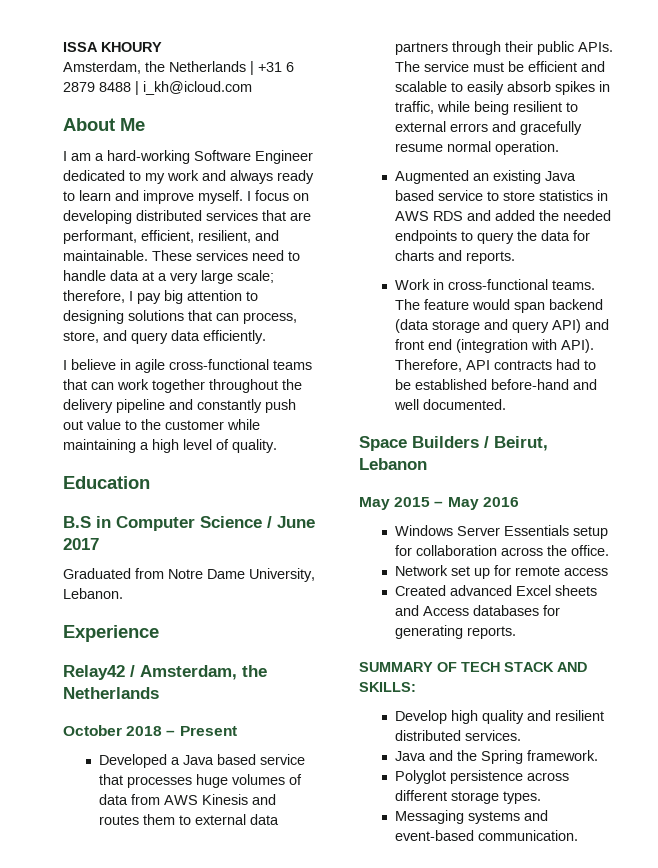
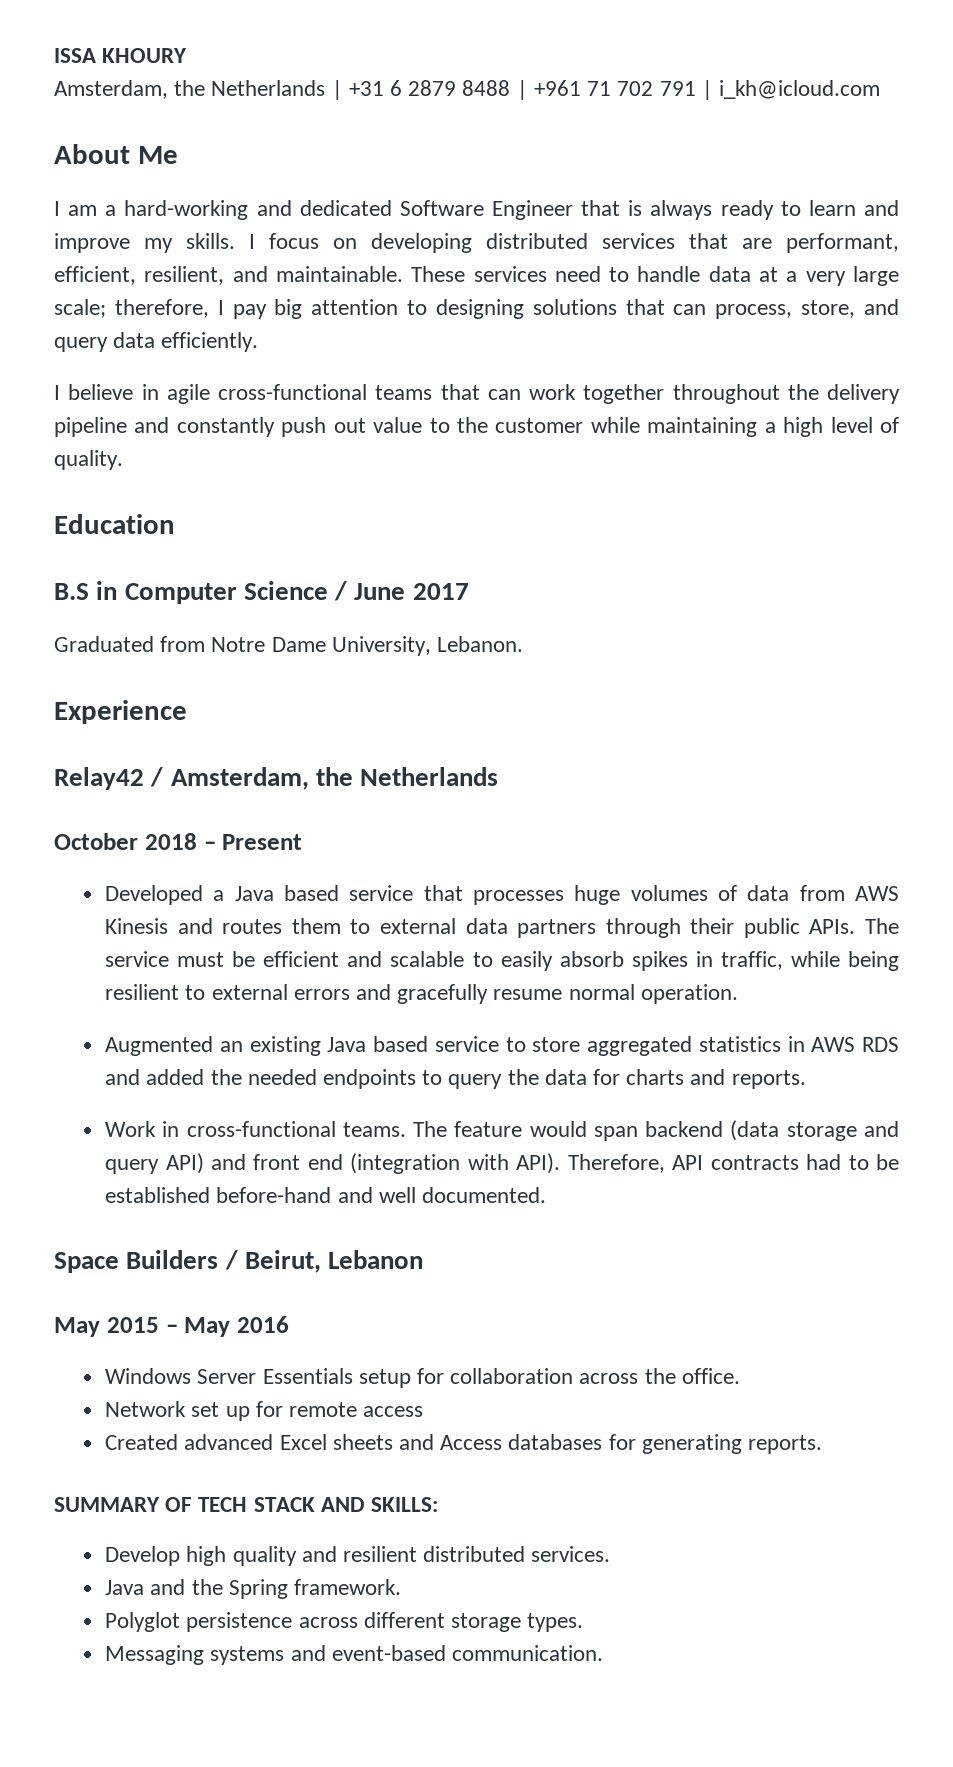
(139, 88) none -> [533,80,713,100] +961 71 702 791 |
[194,150,313,164] [63,170,226,184] Software Engineer dedicated to my work and -> [256,200,643,220] and dedicated Software Engineer that is
[198,190,243,204] myself. -> [144,233,235,253] my skills.
(536, 196) none -> [587,1036,693,1056] aggregated

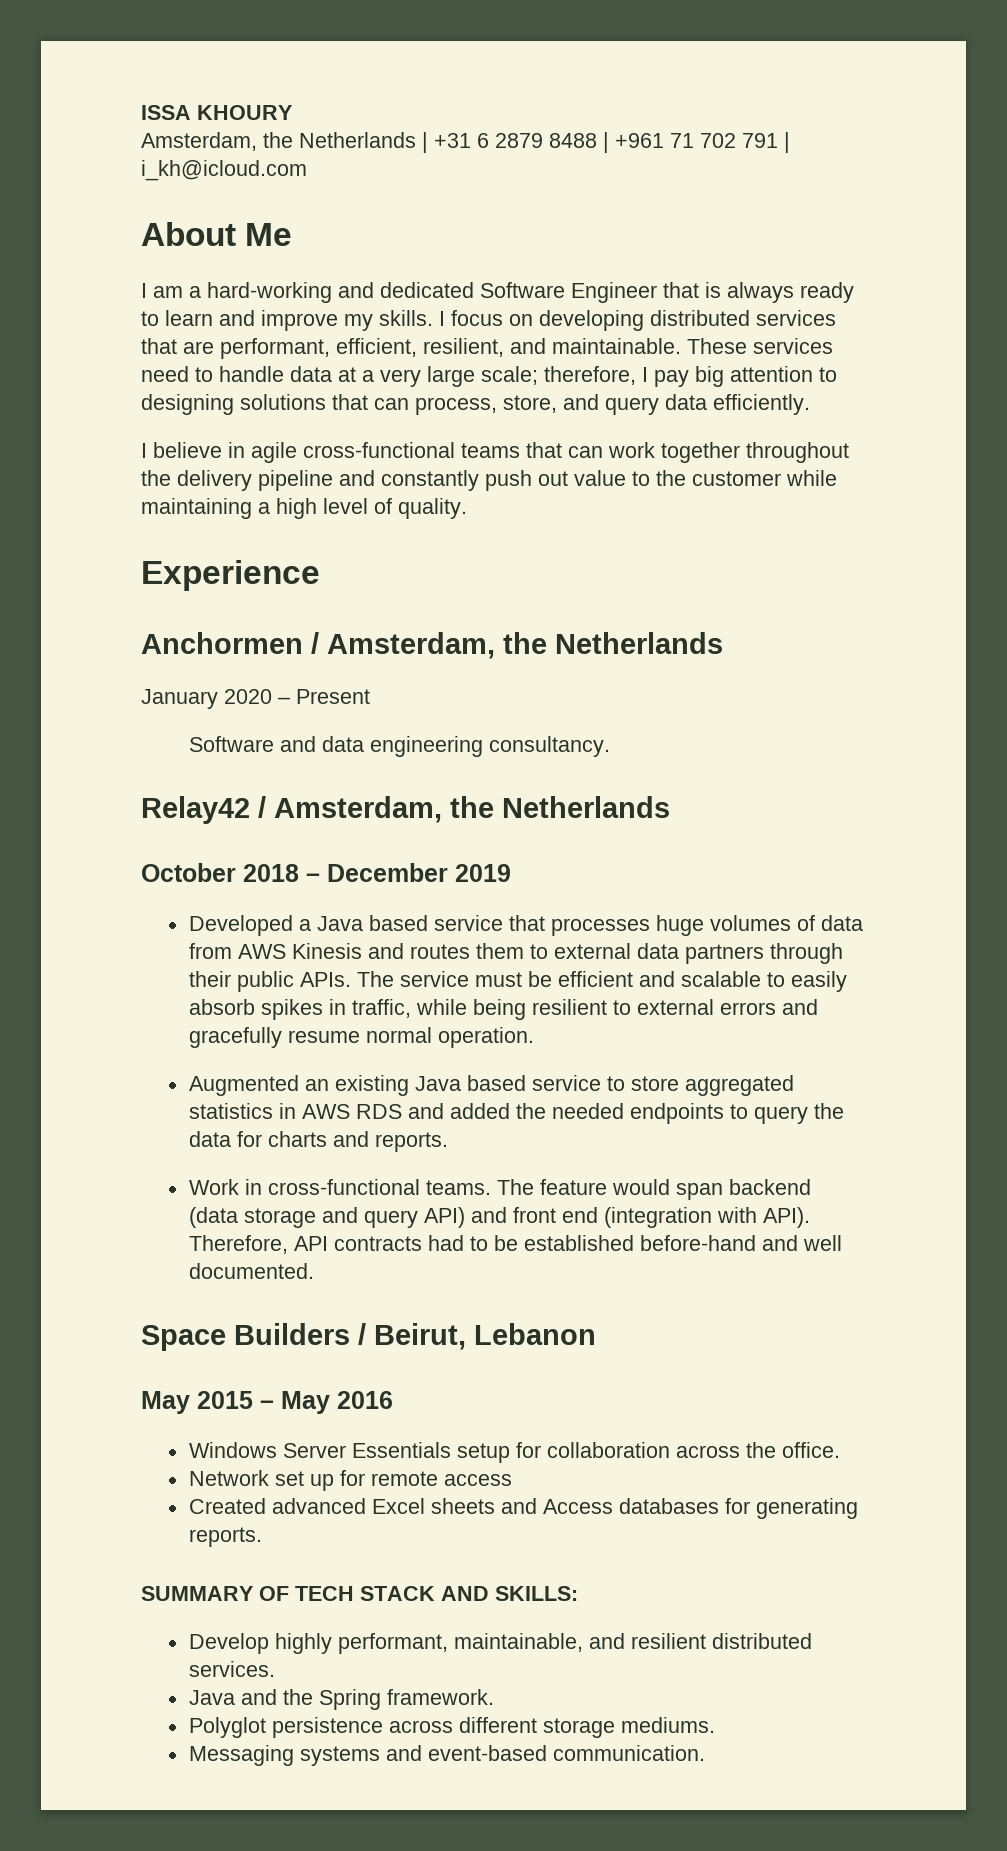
[54,514,175,534] [54,581,469,604] [54,636,524,656] [54,700,187,724] Education // B.S in Computer Science / June 2017 // Graduated from Notre Dame University, Lebanon. // Experience -> [141,560,320,591] [141,632,723,659] [141,689,370,709] [188,736,610,757] Experience // Anchormen / Amsterdam, the Netherlands // January 2020 – Present // Software and data engineering consultancy.
[222,834,303,850] Present -> [327,863,511,882] December 2019
[186,1546,297,1566] high quality -> [274,1633,583,1654] highly performant, maintainable,
[527,1613,584,1632] types. -> [620,1717,715,1733] mediums.

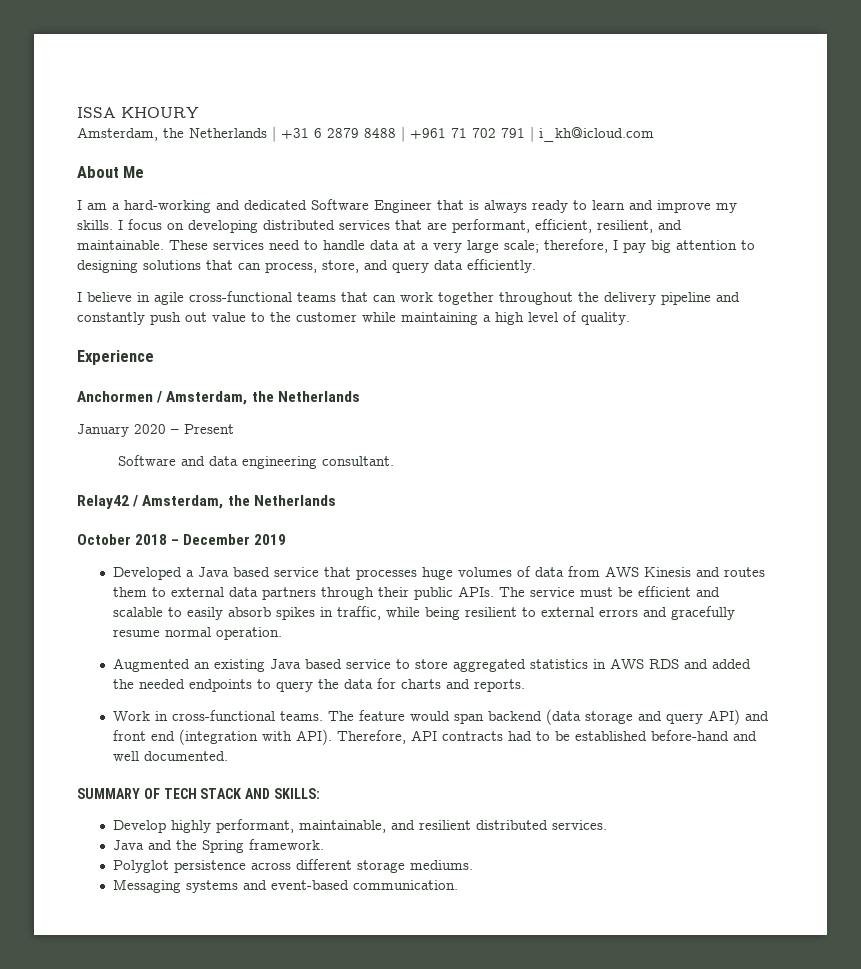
[488,736,610,757] consultancy. -> [321,456,394,466] consultant.
[141,1323,596,1351] [141,1391,393,1414] [188,1442,840,1463] [188,1470,512,1491] [188,1498,858,1519] [188,1527,262,1547] // Space Builders / Beirut, Lebanon // May 2015 – May 2016 // Windows Server Essentials setup for collaboration across the office. // Network set up for remote access // Created advanced Excel sheets and Access databases for generating reports. -> (229, 756) none

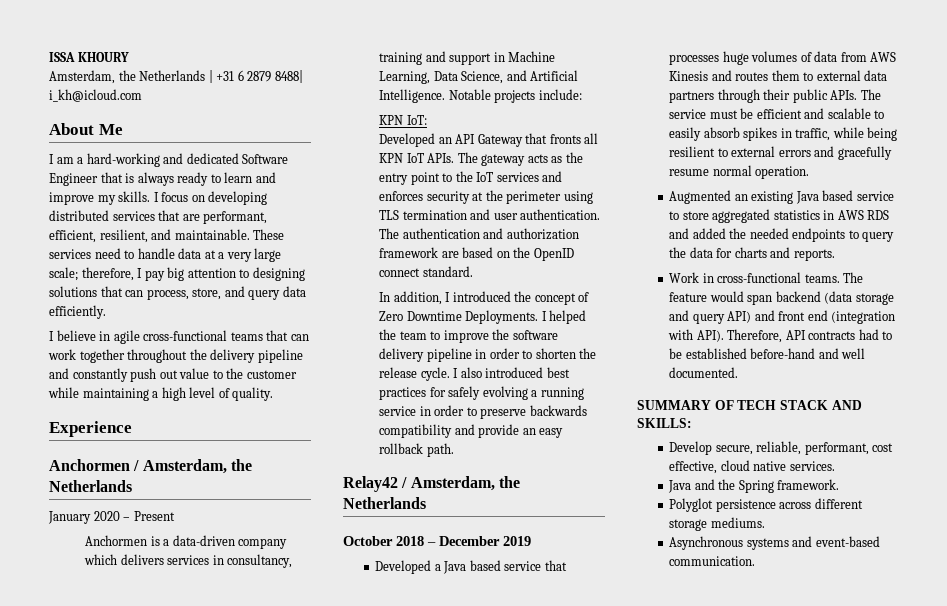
[364,126,534,142] 8488 | +961 71 702 791 | -> [274,70,303,83] 8488|
[117,455,394,469] Software and data engineering consultant. -> [85,535,288,549] [84,554,293,568] [379,51,556,65] [379,70,579,84] [379,89,582,103] [379,115,427,125] [379,133,599,147] [379,152,583,166] [379,171,563,185] [379,190,593,204] [379,209,601,220] [379,228,579,240] [379,247,574,261] [379,266,473,277] [379,291,590,305] [379,310,587,324] [379,329,558,343] [379,348,597,362] [379,367,570,381] [379,386,584,400] [379,405,587,419] [379,424,564,438] [379,443,454,457] Anchormen is a data-driven company which delivers services in consultancy, training and support in Machine Learning, Data Science, and Artificial Intelligence. Notable projects include: // KPN IoT: // Developed an API Gateway that fronts all KPN IoT APIs. The gateway acts as the entry point to the IoT services and enforces security at the perimeter using TLS termination and user authentication. The authentication and authorization framework are based on the OpenID connect standard. // In addition, I introduced the concept of Zero Downtime Deployments. I helped the team to improve the software delivery pipeline in order to shorten the release cycle. I also introduced best practices for safely evolving a running service in order to preserve backwards compatibility and provide an easy rollback path.
[171,819,549,833] highly performant, maintainable, and resilient distributed -> [715,441,894,455] [669,460,787,474] secure, reliable, performant, cost effective, cloud native
[113,879,182,893] Messaging -> [669,536,744,550] Asynchronous

